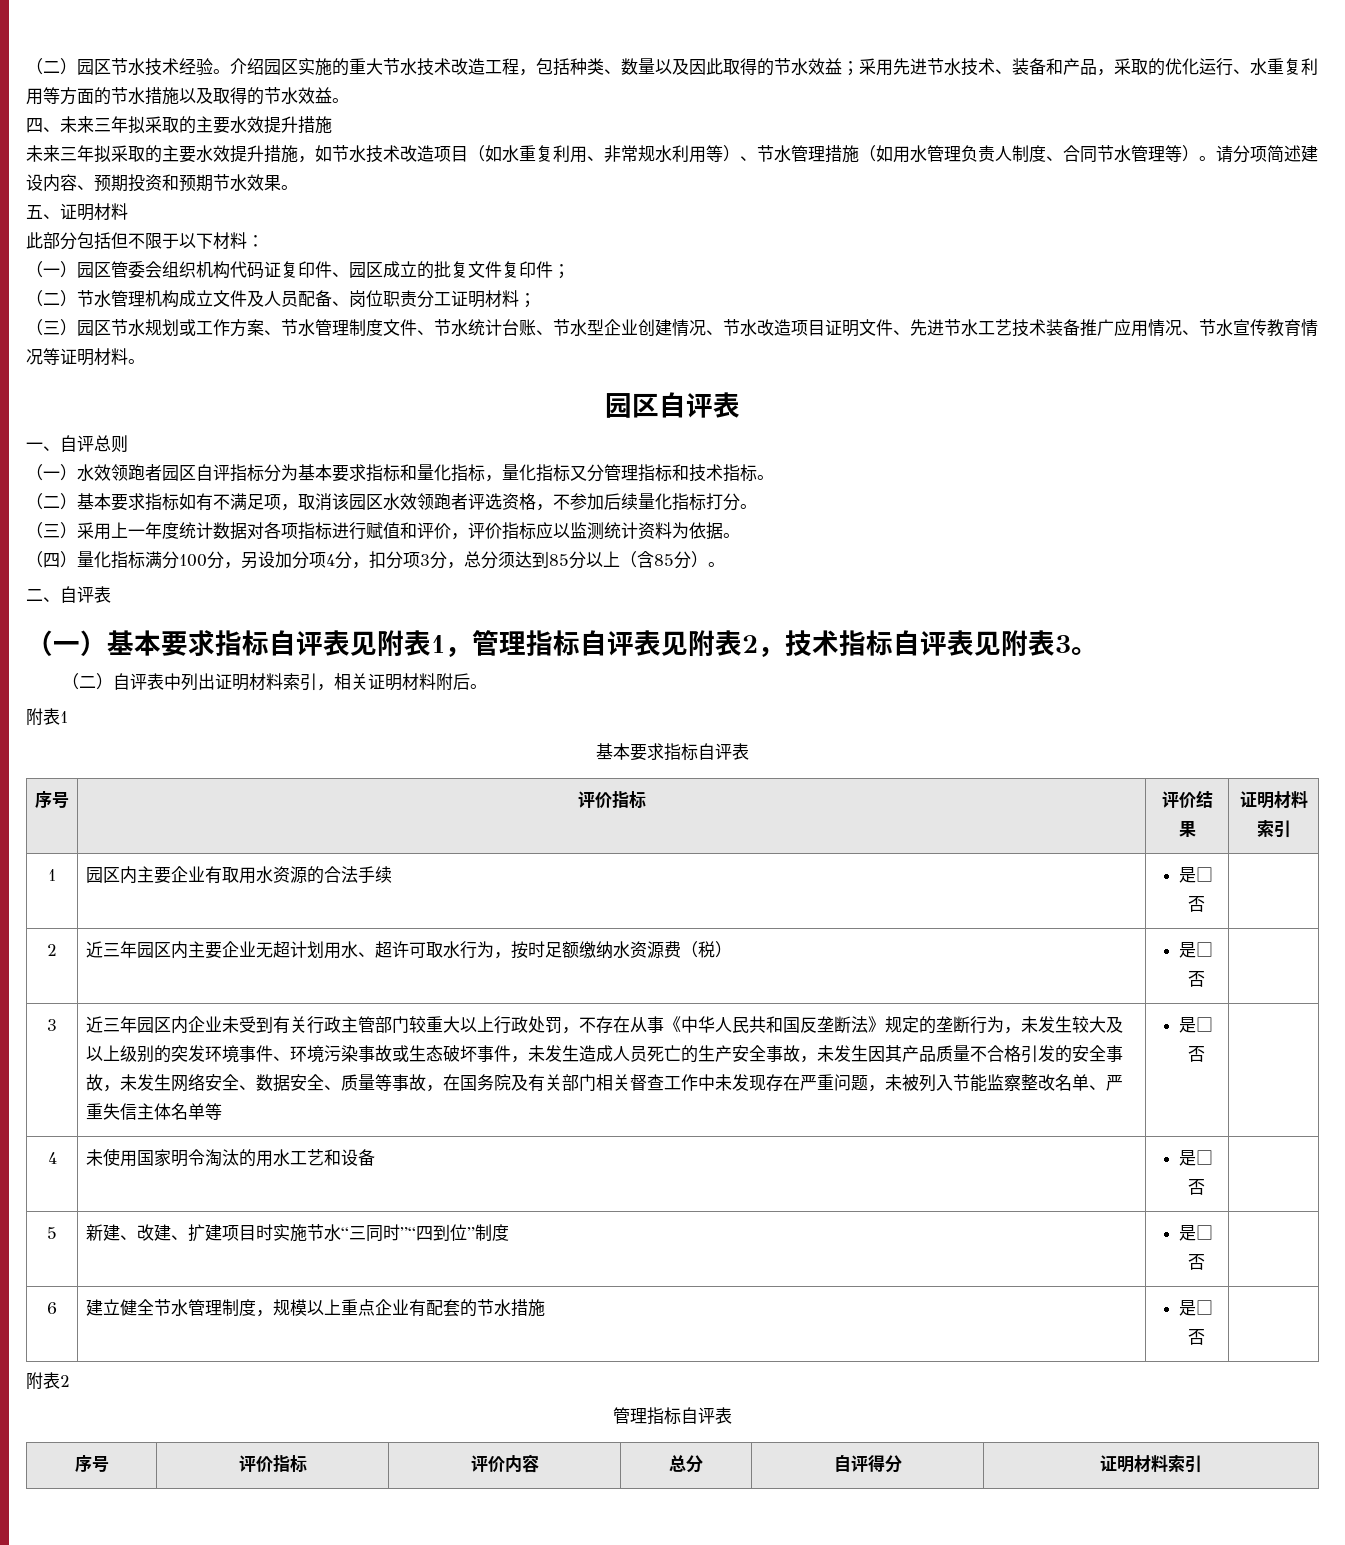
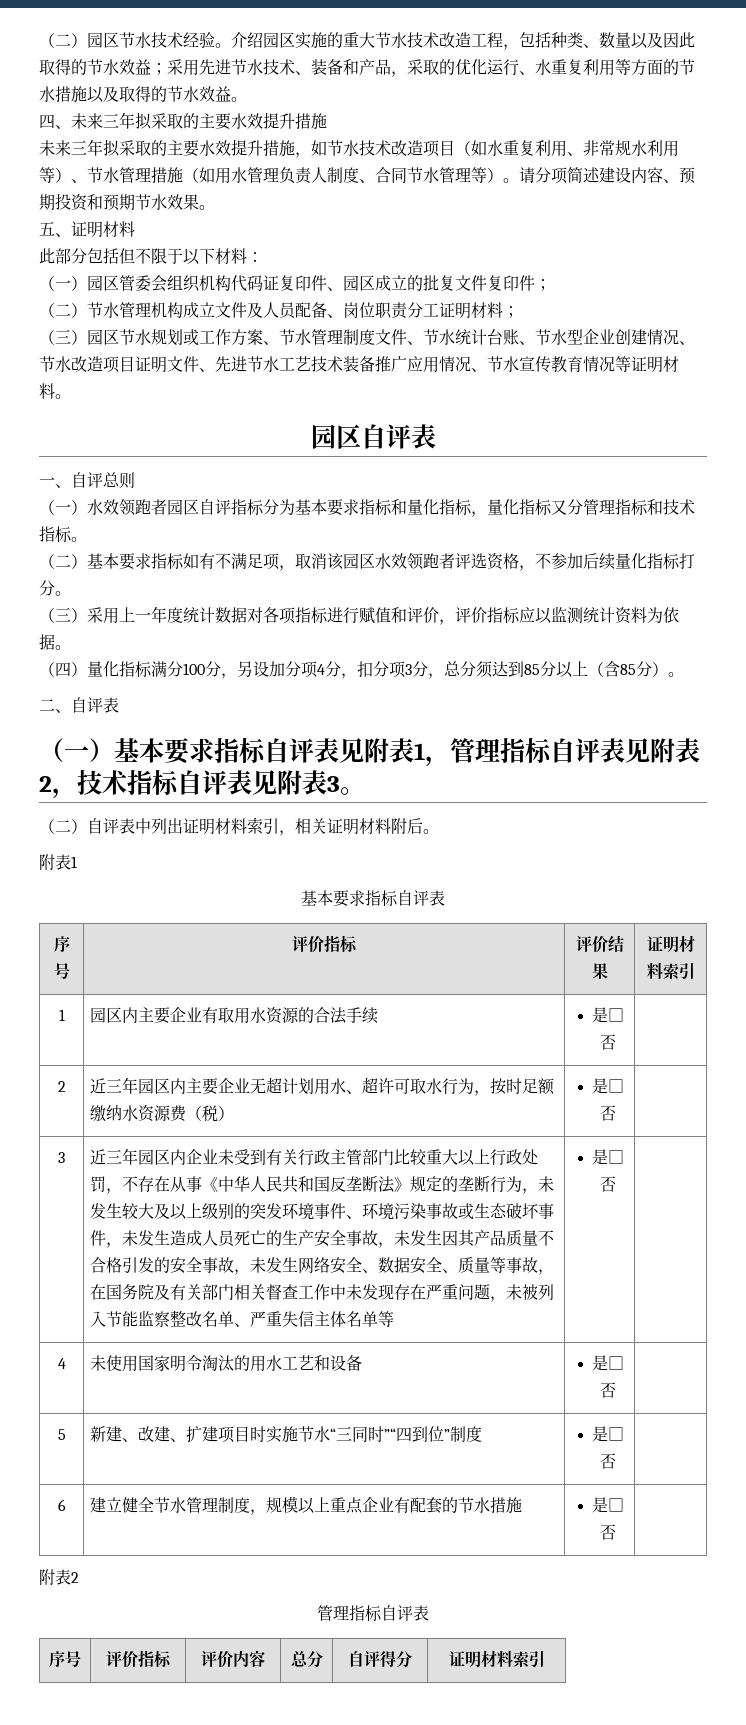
(409, 1024) none -> [393,1149,410,1165] 比

